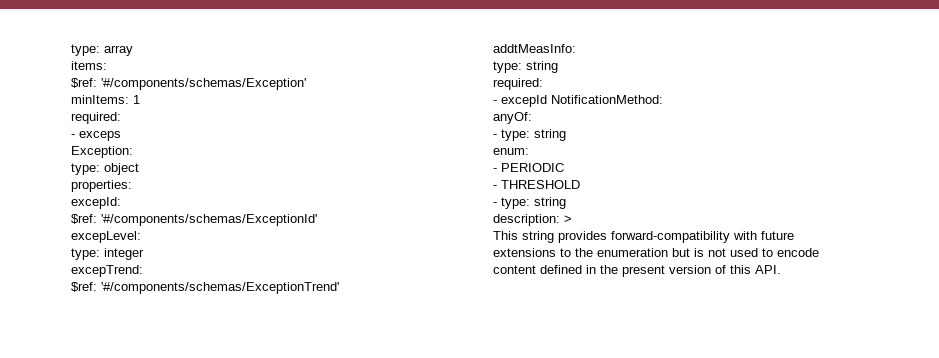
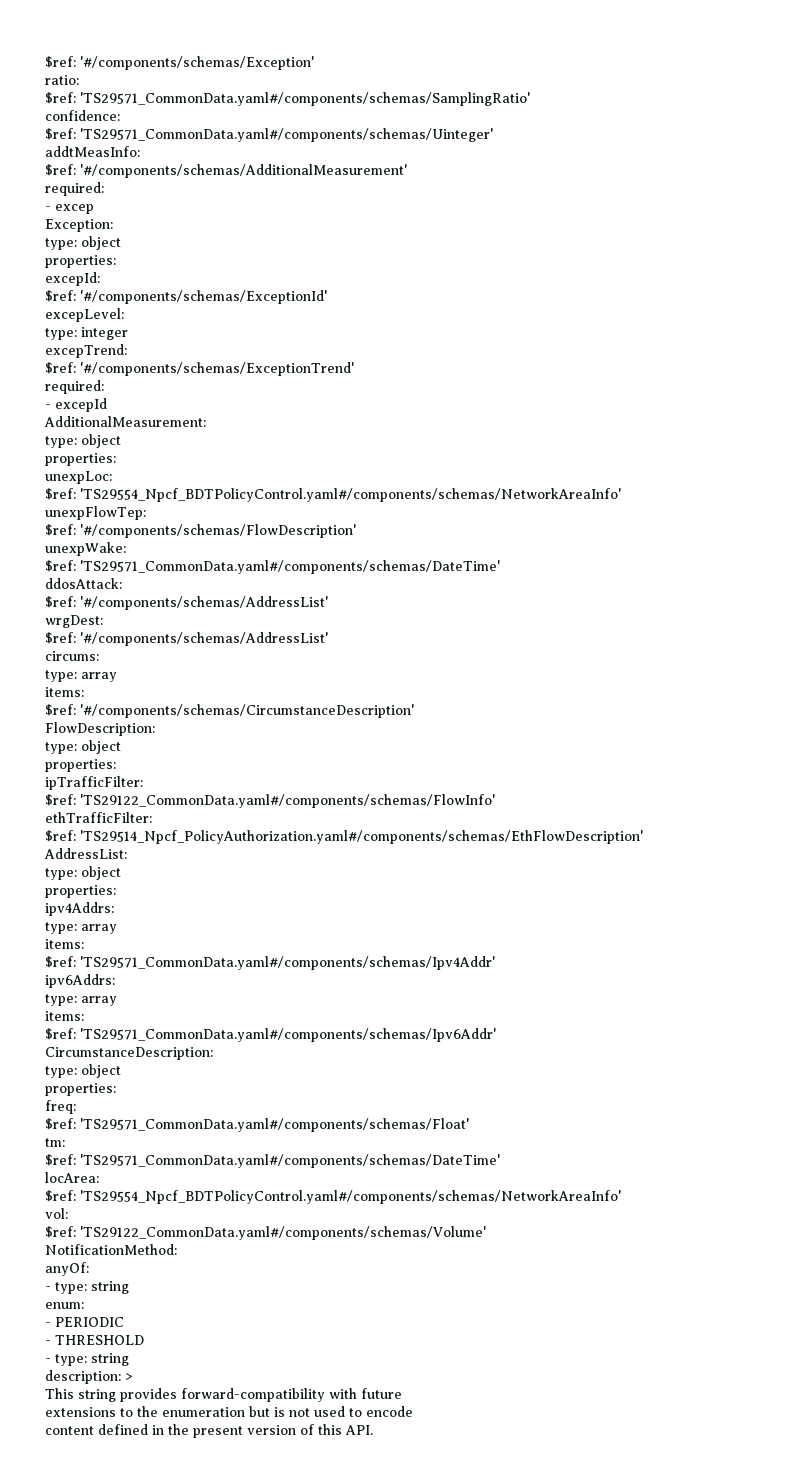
[71,44,133,56] [71,61,107,70] type: array // items: // -> (45, 62) none
[71,95,140,104] [71,112,121,124] [71,131,121,141] minItems: 1 // required: // - exceps -> [45,75,79,85] [45,92,530,106] [45,110,120,121] [45,128,493,142] [45,146,140,157] [45,164,407,178] [45,182,104,196] [45,204,94,214] ratio: // $ref: 'TS29571_CommonData.yaml#/components/schemas/SamplingRatio' // confidence: // $ref: 'TS29571_CommonData.yaml#/components/schemas/Uinteger' // addtMeasInfo: // $ref: '#/components/schemas/AdditionalMeasurement' // required: // - excep
[493,44,576,53] [493,61,558,73] // addtMeasInfo: // type: string -> (354, 369) none
(547, 101) none -> [44,416,206,427] [45,434,121,448] [45,453,116,466] [45,471,112,484] [45,488,621,502] [45,506,146,520] [45,524,356,538] [45,542,126,556] [45,560,500,574] [45,578,122,589] [45,596,328,610] [45,615,103,628] [45,632,328,646] [45,651,99,661] [45,670,117,682] [45,687,84,697] [45,704,414,718] [45,722,155,736] [45,740,121,754] [45,759,116,772] [45,776,143,790] [45,794,495,808] [45,812,152,823] [45,830,643,844] [44,848,127,859] [45,866,121,880] [45,885,116,898] [45,902,114,916] [45,922,117,934] [45,939,84,949] [45,956,495,970] [45,974,115,988] [45,994,117,1006] [45,1011,84,1021] [45,1028,496,1042] [45,1047,213,1060] [45,1064,121,1078] [45,1083,116,1096] [45,1100,76,1114] [45,1118,469,1132] [45,1138,65,1147] [45,1154,500,1168] [45,1172,99,1183] [45,1190,621,1204] [45,1208,68,1219] [45,1226,486,1240] // AdditionalMeasurement: // type: object // properties: // unexpLoc: // $ref: 'TS29554_Npcf_BDTPolicyControl.yaml#/components/schemas/NetworkAreaInfo' // unexpFlowTep: // $ref: '#/components/schemas/FlowDescription' // unexpWake: // $ref: 'TS29571_CommonData.yaml#/components/schemas/DateTime' // ddosAttack: // $ref: '#/components/schemas/AddressList' // wrgDest: // $ref: '#/components/schemas/AddressList' // circums: // type: array // items: // $ref: '#/components/schemas/CircumstanceDescription' // FlowDescription: // type: object // properties: // ipTrafficFilter: // $ref: 'TS29122_CommonData.yaml#/components/schemas/FlowInfo' // ethTrafficFilter: // $ref: 'TS29514_Npcf_PolicyAuthorization.yaml#/components/schemas/EthFlowDescription' // AddressList: // type: object // properties: // ipv4Addrs: // type: array // items: // $ref: 'TS29571_CommonData.yaml#/components/schemas/Ipv4Addr' // ipv6Addrs: // type: array // items: // $ref: 'TS29571_CommonData.yaml#/components/schemas/Ipv6Addr' // CircumstanceDescription: // type: object // properties: // freq: // $ref: 'TS29571_CommonData.yaml#/components/schemas/Float' // tm: // $ref: 'TS29571_CommonData.yaml#/components/schemas/DateTime' // locArea: // $ref: 'TS29554_Npcf_BDTPolicyControl.yaml#/components/schemas/NetworkAreaInfo' // vol: // $ref: 'TS29122_CommonData.yaml#/components/schemas/Volume' //

